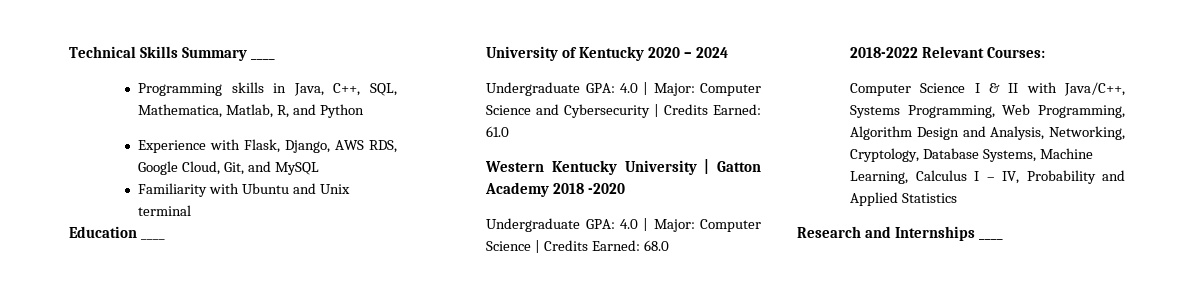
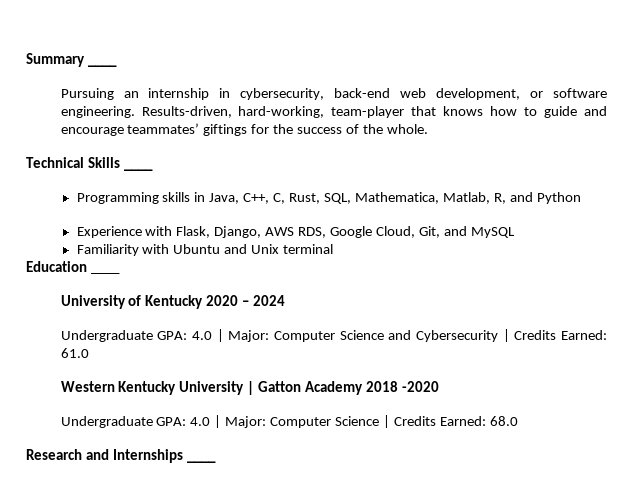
(69, 52) none -> [26,53,117,67] [60,88,607,100] [60,106,607,118] [60,123,428,136] Summary ____ // Pursuing an internship in cybersecurity, back-end web development, or software engineering. Results-driven, hard-working, team-player that knows how to guide and encourage teammates’ giftings for the success of the whole. //
[181,47,247,61] Summary -> (120, 162) none
(361, 89) none -> [273,193,321,204] C, Rust,
[850,46,1045,58] [850,82,1125,96] [850,104,1125,118] [850,126,1125,140] [850,148,1093,162] [850,170,1125,184] [850,192,958,206] // 2018-2022 Relevant Courses: // Computer Science I & II with Java/C++, Systems Programming, Web Programming, Algorithm Design and Analysis, Networking, Cryptology, Database Systems, Machine Learning, Calculus I – IV, Probability and Applied Statistics -> (518, 421) none

